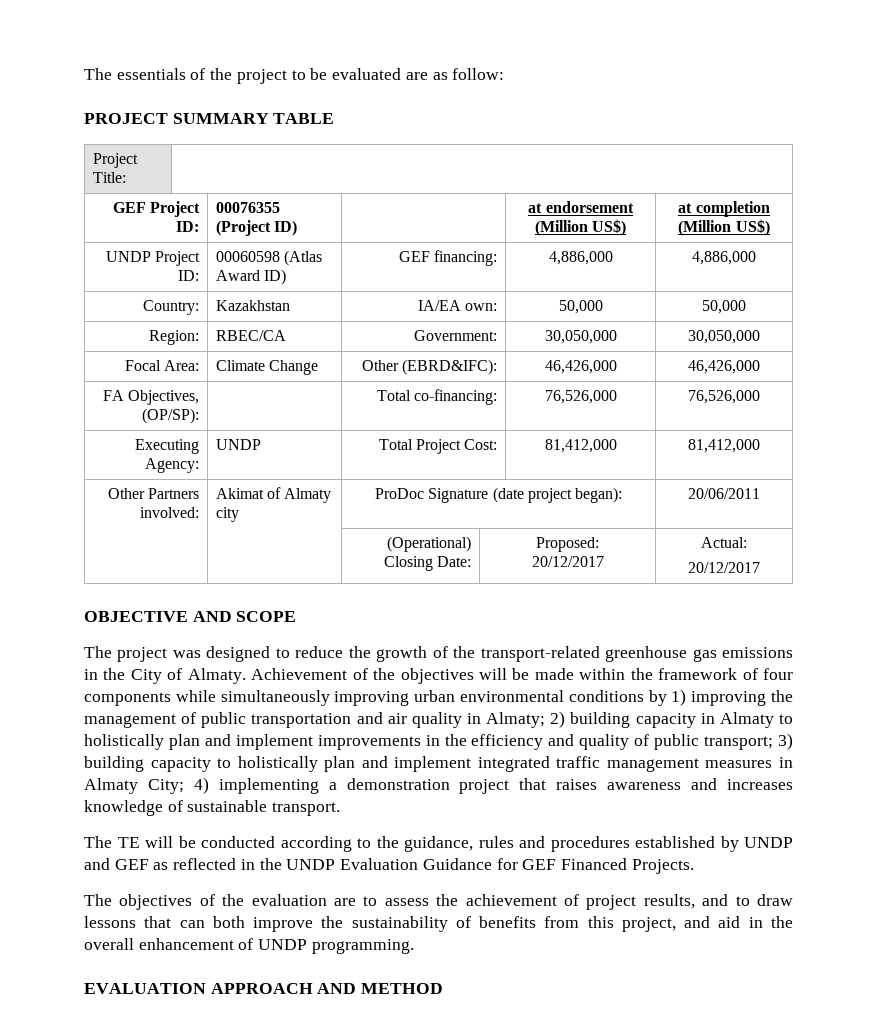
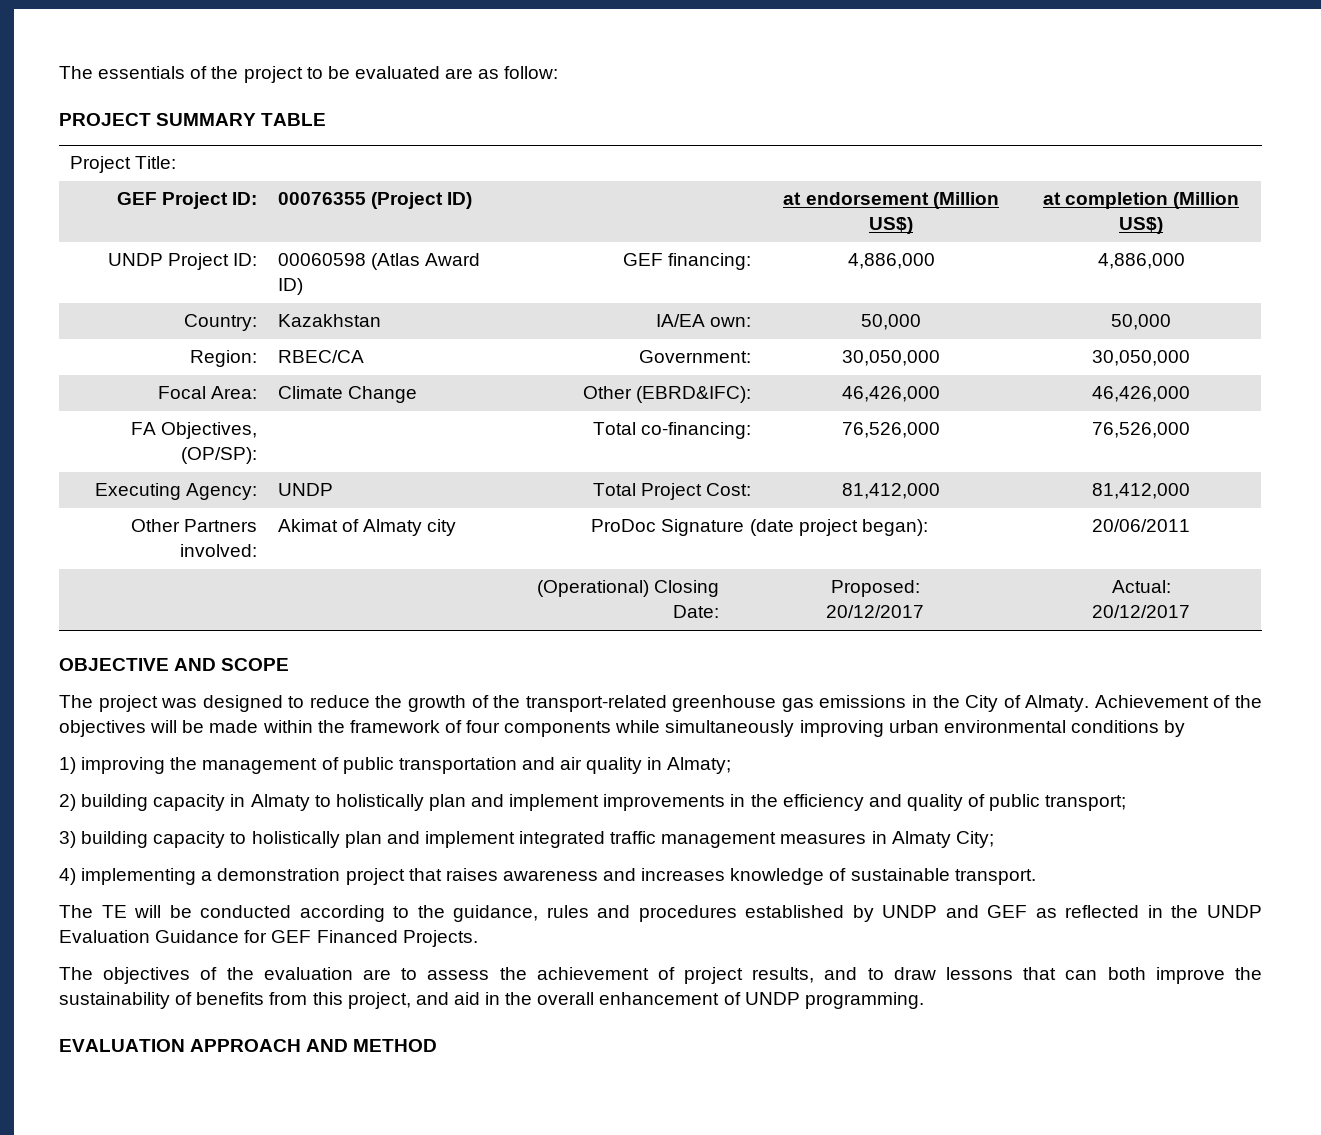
(667, 698) none -> (1186, 728) //
(546, 720) none -> (732, 765) //
(774, 743) none -> (1127, 803) //
(184, 786) none -> (994, 839) //

